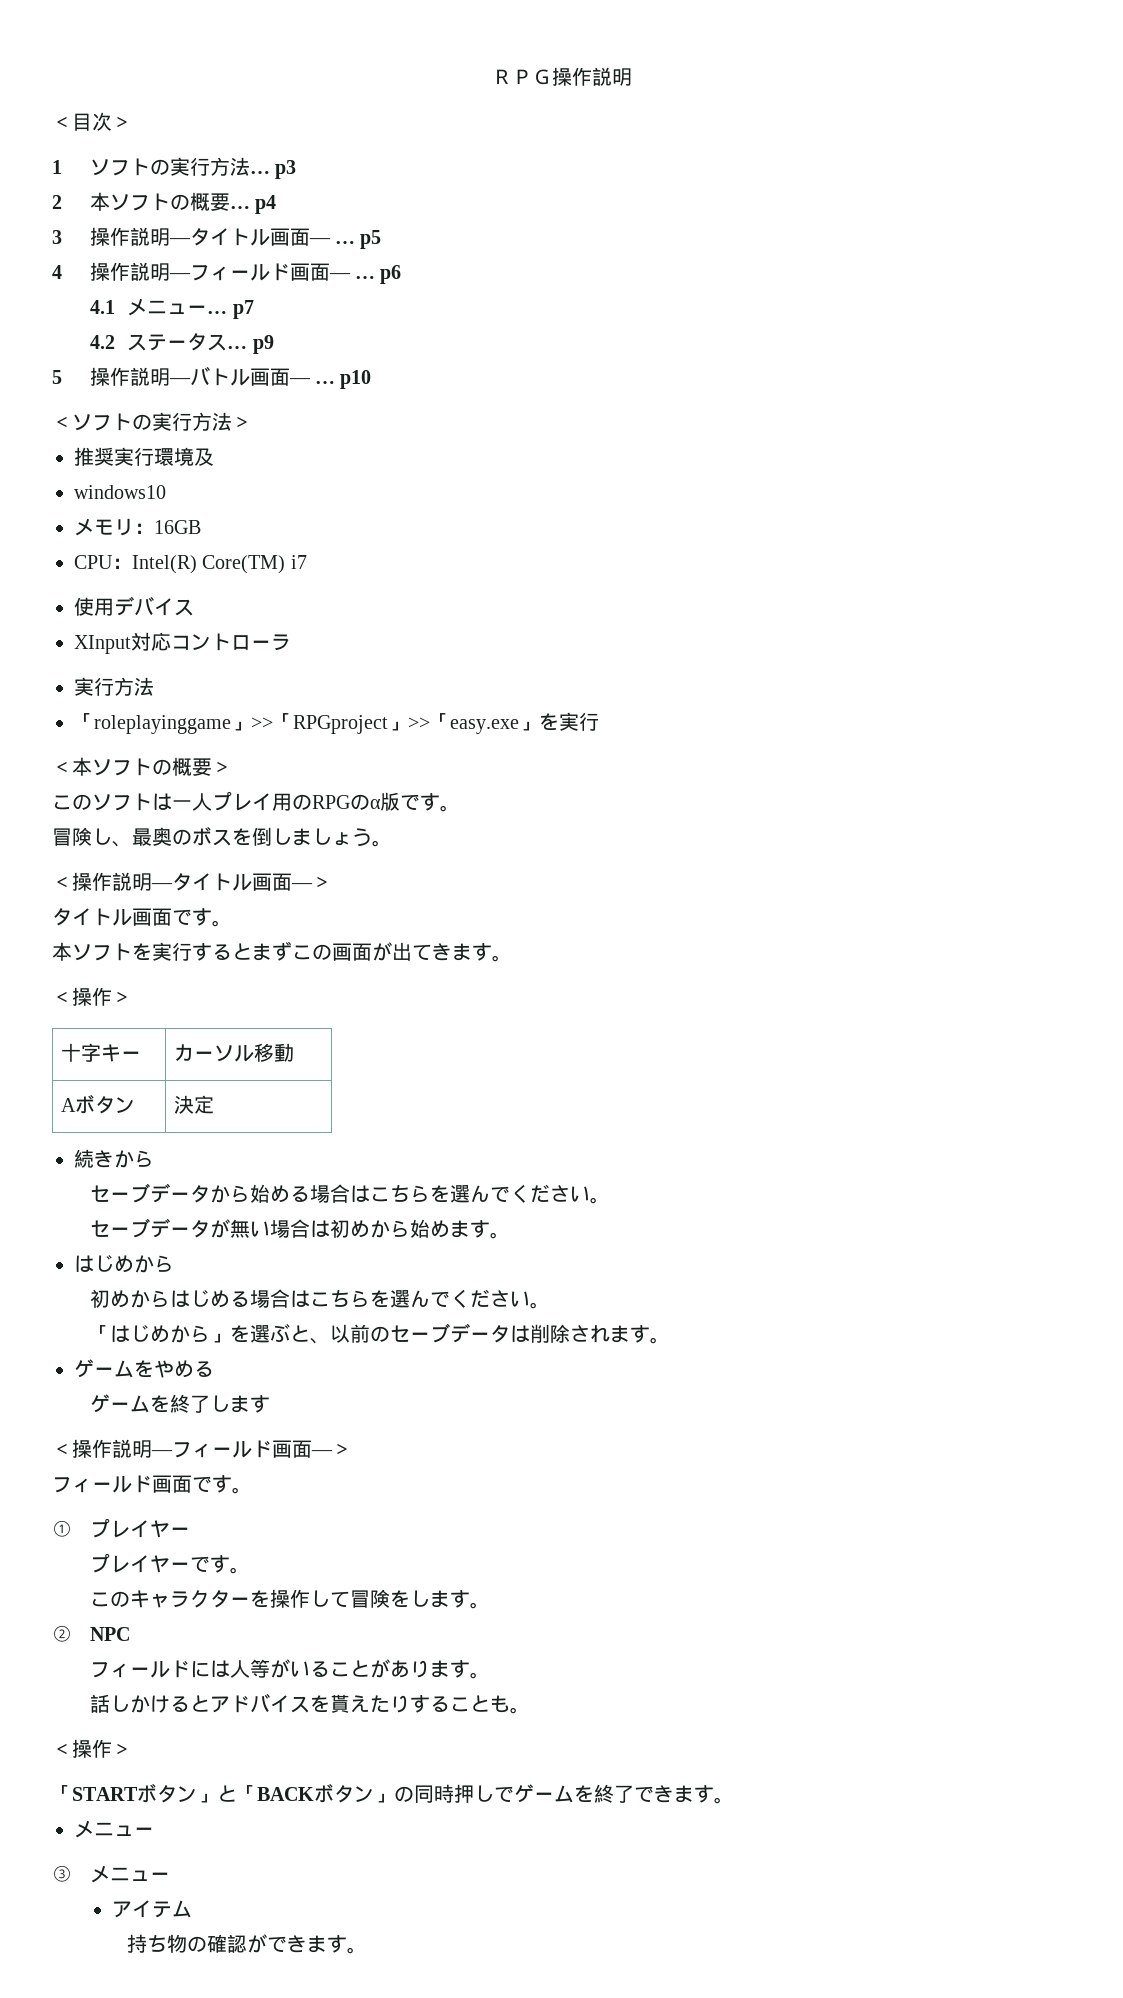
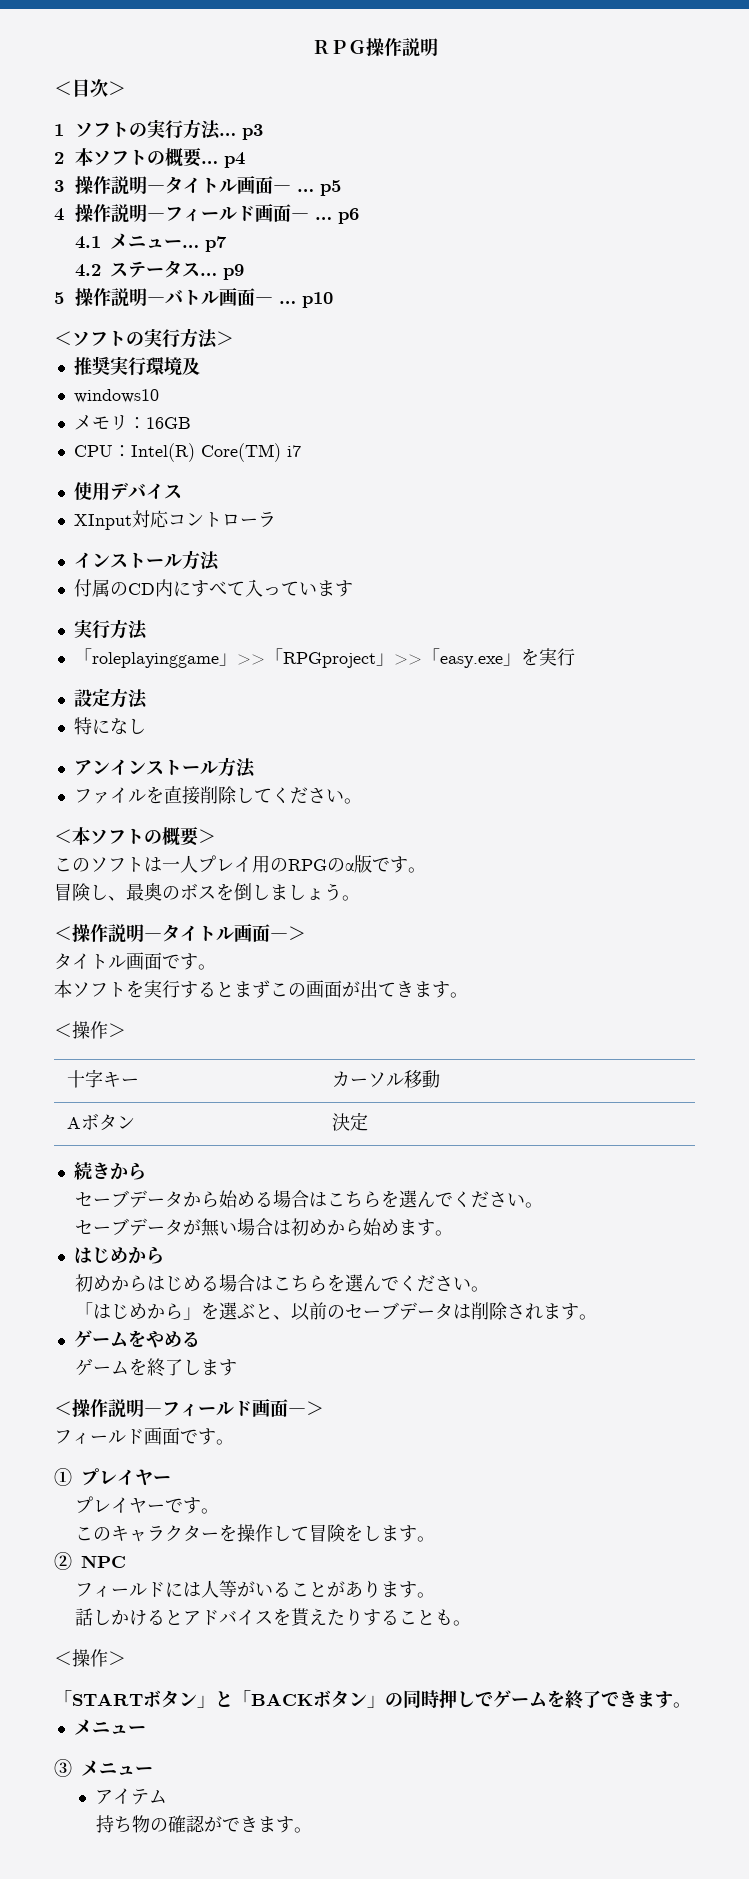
(291, 642) none -> [73,550,220,571] [73,579,353,597] // インストール方法 // 付属のCD内にすべて入っています
(599, 721) none -> [73,688,148,709] [73,717,146,735] [73,757,256,778] [73,786,362,805] // 設定方法 // 特になし // アンインストール方法 // ファイルを直接削除してください。

